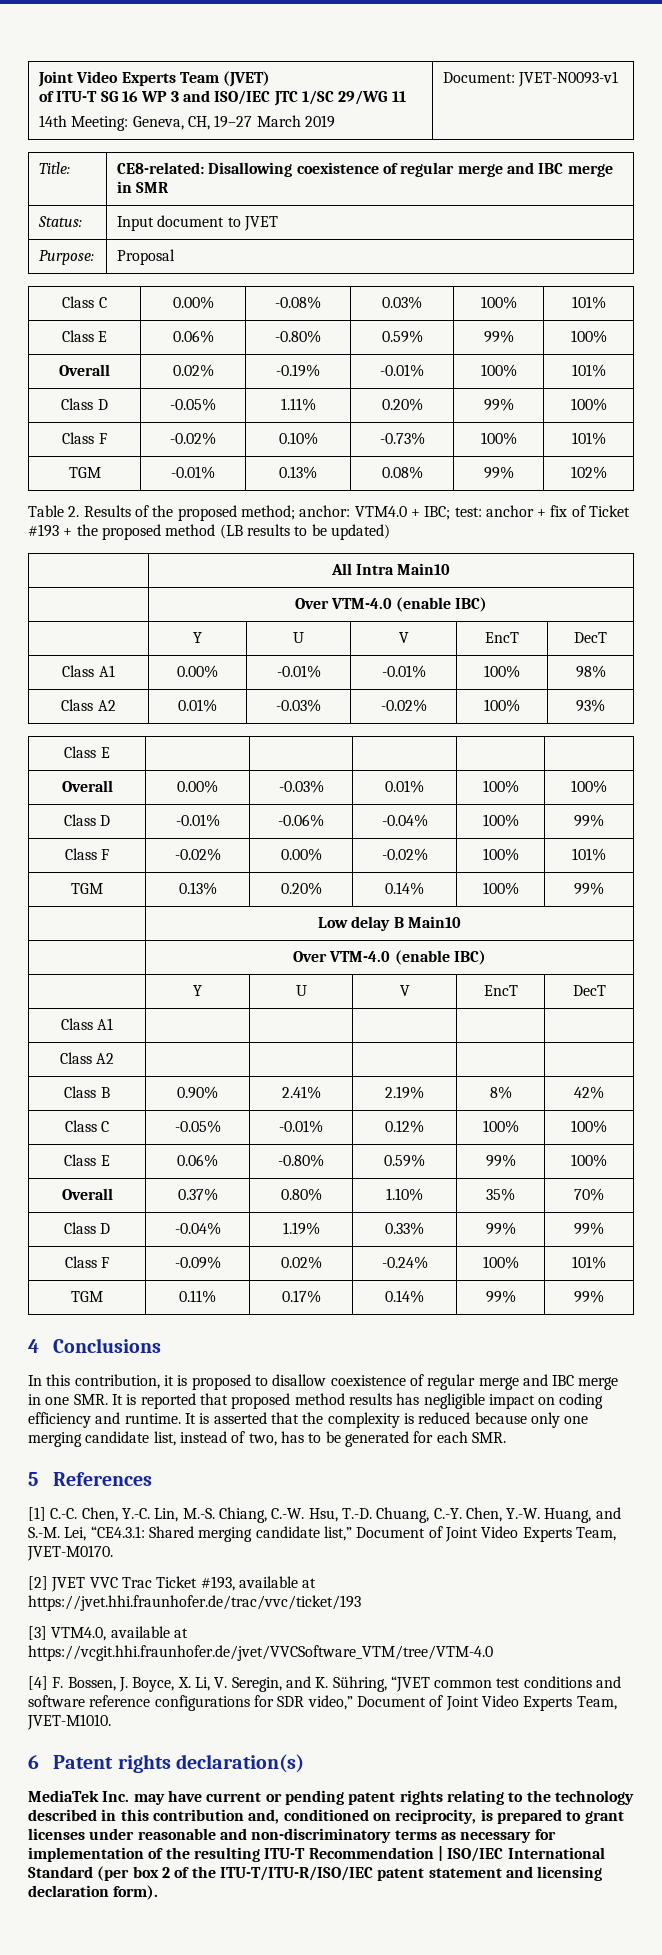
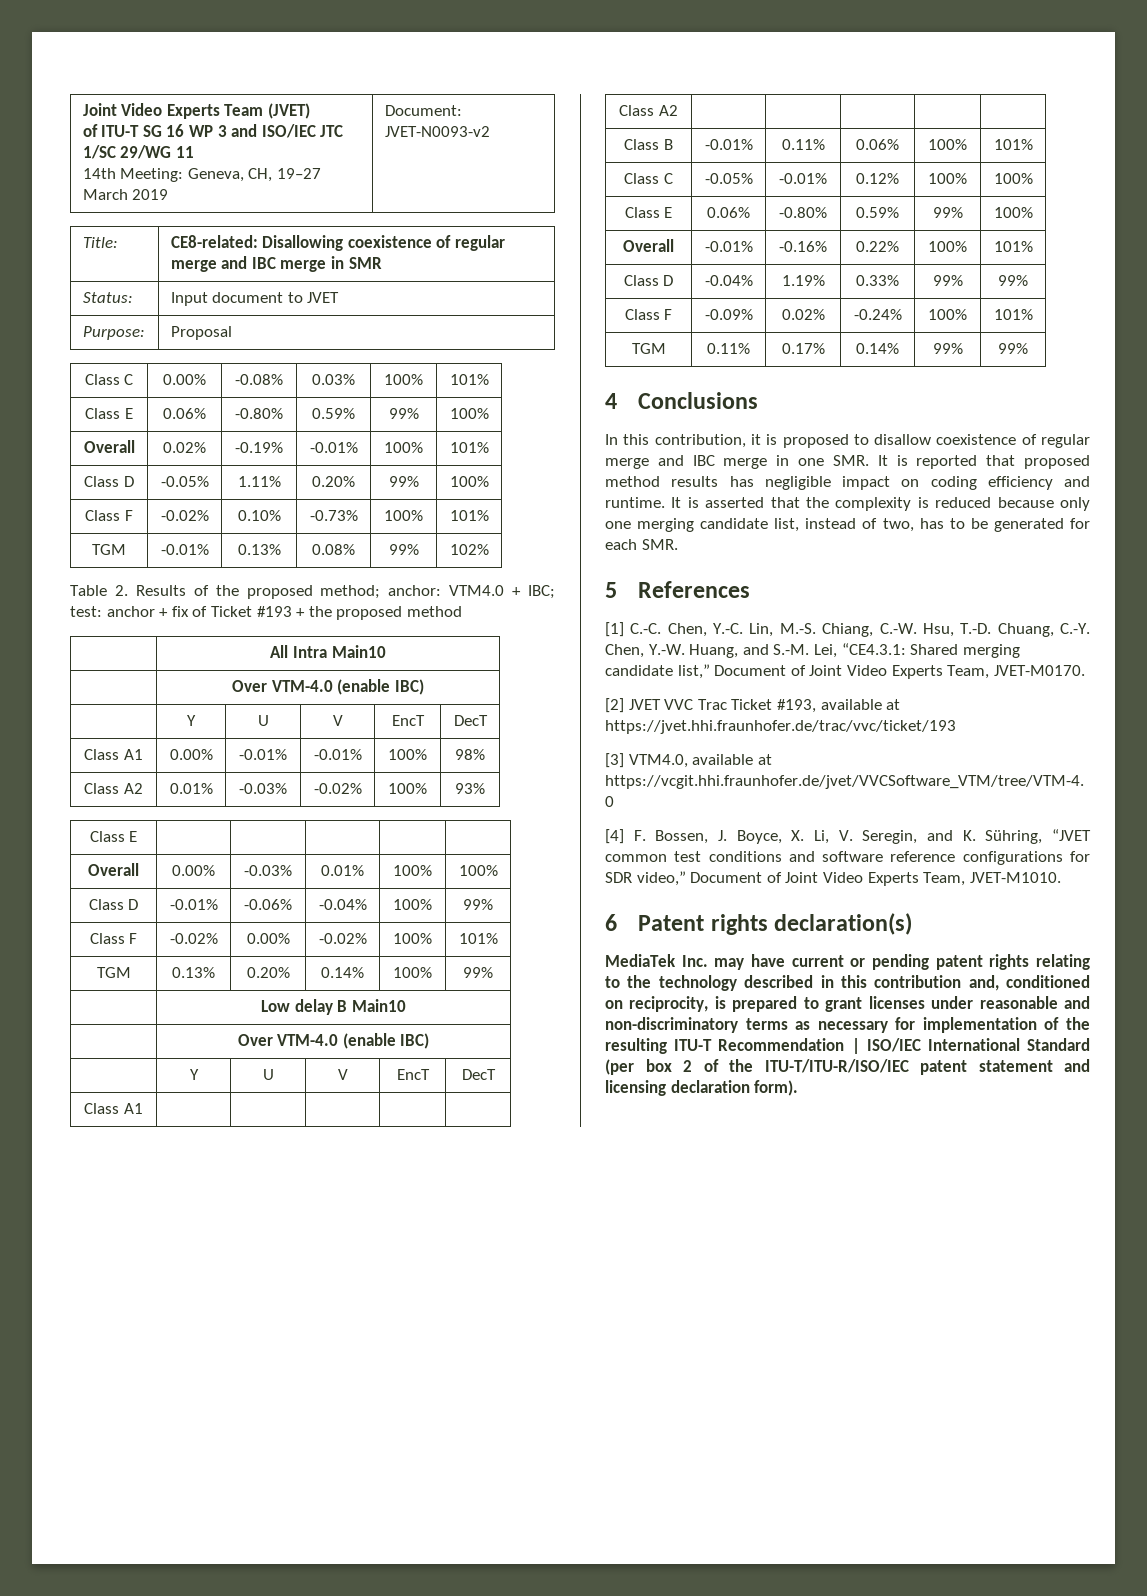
[518,71,619,87] JVET-N0093-v1 -> [384,126,490,137] JVET-N0093-v2
[219,524,390,540] (LB results to be updated) -> (462, 611) none
[177,1086,218,1099] [281,1086,321,1099] [385,1086,424,1099] [489,1086,512,1099] [574,1086,604,1099] 0.90% | 2.41% | 2.19% | 8% | 42% -> [704,139,753,150] [781,139,825,150] [856,139,899,150] [928,139,967,150] [993,139,1033,150] -0.01% | 0.11% | 0.06% | 100% | 101%
[177,1188,218,1201] [280,1188,322,1201] [386,1188,423,1201] [486,1188,515,1201] [574,1188,604,1201] 0.37% | 0.80% | 1.10% | 35% | 70% -> [704,241,753,252] [779,241,827,252] [856,241,899,252] [928,241,967,252] [993,241,1033,252] -0.01% | -0.16% | 0.22% | 100% | 101%

